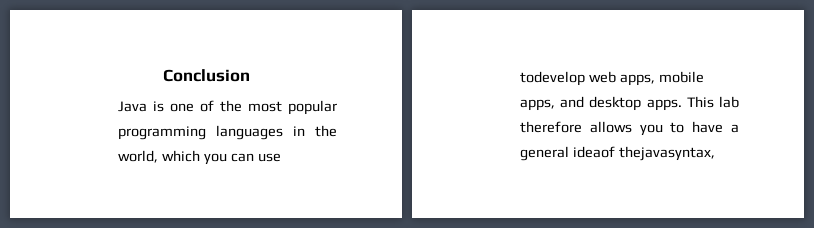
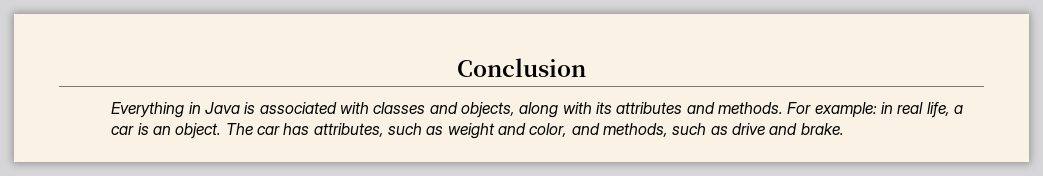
[118,100,337,115] [118,125,337,140] [118,150,281,165] [520,71,704,86] [520,96,739,111] [520,121,739,136] [520,146,715,161] Java is one of the most popular programming languages in the world, which you can use todevelop web apps, mobile apps, and desktop apps. This lab therefore allows you to have a general ideaof thejavasyntax, -> [111,102,963,118] [111,123,844,139] Everything in Java is associated with classes and objects, along with its attributes and methods. For example: in real life, a car is an object. The car has attributes, such as weight and color, and methods, such as drive and brake.

